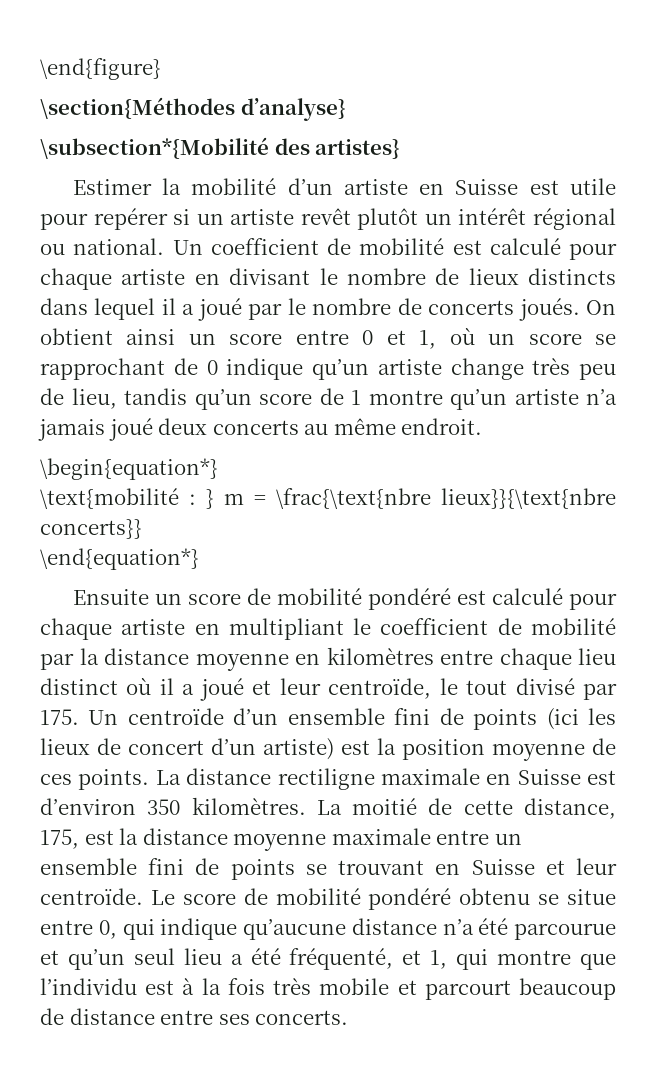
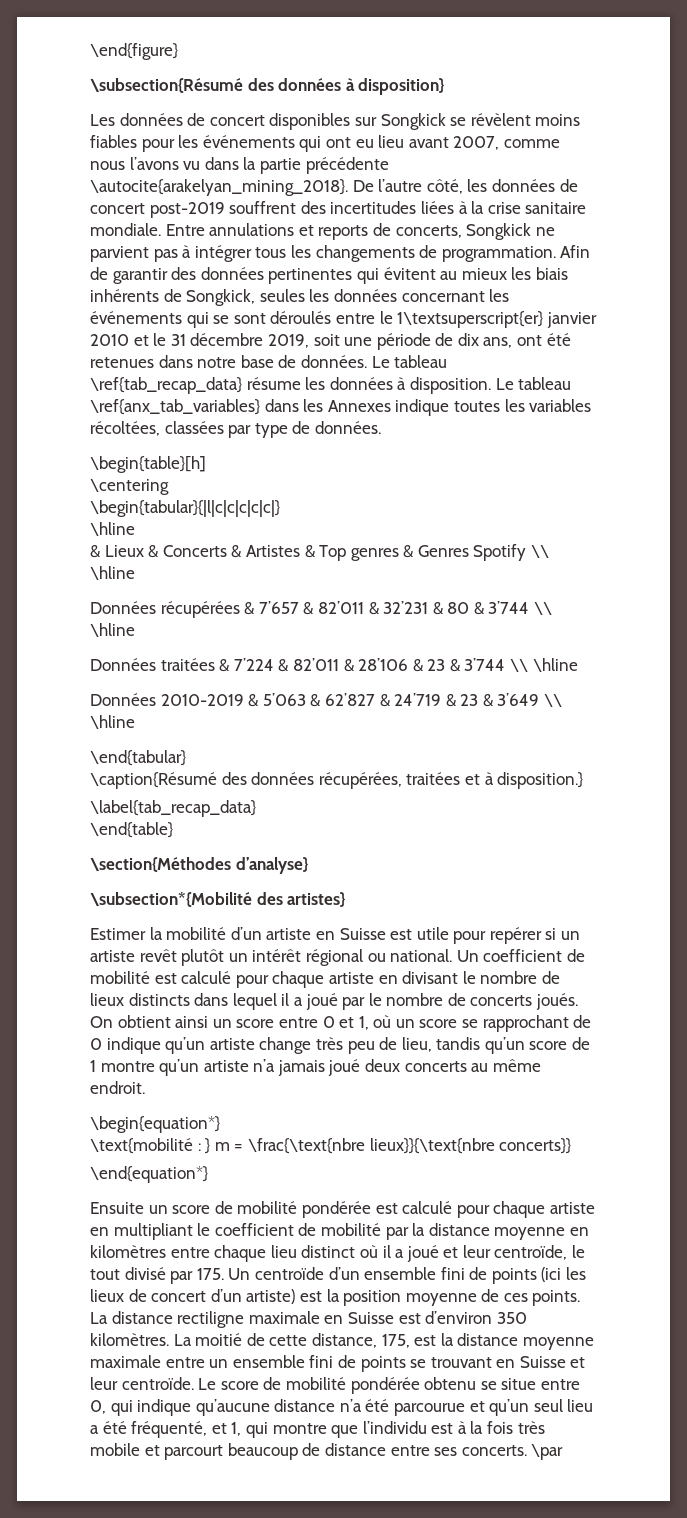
(161, 69) none -> [90,78,446,95] [90,113,581,130] [90,135,560,152] [90,157,389,174] [90,179,578,196] [90,201,587,218] [90,223,555,240] [90,245,591,262] [90,267,568,284] [90,289,510,306] [90,311,597,328] [90,333,571,350] [90,355,448,368] [90,377,572,394] [90,399,592,416] [90,421,381,438] [90,456,206,473] [90,479,169,495] [90,500,280,517] [90,522,135,536] [90,544,550,561] [90,566,135,580] [90,601,553,618] [90,623,135,637] [90,658,578,672] [90,693,563,707] [90,715,135,729] [90,750,186,766] [90,772,584,789] [90,800,256,817] [90,822,173,838] // \subsection{Résumé des données à disposition} // Les données de concert disponibles sur Songkick se révèlent moins fiables pour les événements qui ont eu lieu avant 2007, comme nous l’avons vu dans la partie précédente \autocite{arakelyan_mining_2018}. De l’autre côté, les données de concert post-2019 souffrent des incertitudes liées à la crise sanitaire mondiale. Entre annulations et reports de concerts, Songkick ne parvient pas à intégrer tous les changements de programmation. Afin de garantir des données pertinentes qui évitent au mieux les biais inhérents de Songkick, seules les données concernant les événements qui se sont déroulés entre le 1\textsuperscript{er} janvier 2010 et le 31 décembre 2019, soit une période de dix ans, ont été retenues dans notre base de données. Le tableau \ref{tab_recap_data} résume les données à disposition. Le tableau \ref{anx_tab_variables} dans les Annexes indique toutes les variables récoltées, classées par type de données. // \begin{table}[h] // \centering // \begin{tabular}{|l|c|c|c|c|c|} // \hline // & Lieux & Concerts & Artistes & Top genres & Genres Spotify \\ \hline // Données récupérées & 7’657 & 82’011 & 32’231 & 80 & 3’744 \\ \hline // Données traitées & 7’224 & 82’011 & 28’106 & 23 & 3’744 \\ \hline // Données 2010-2019 & 5’063 & 62’827 & 24’719 & 23 & 3’649 \\ \hline // \end{tabular} // \caption{Résumé des données récupérées, traitées et à disposition.} // \label{tab_recap_data} // \end{table}
[367,588,451,610] pondéré -> [301,1201,371,1218] pondérée
[368,888,452,910] pondéré -> [350,1377,420,1394] pondérée
(349, 1017) none -> [531,1444,564,1460] \par

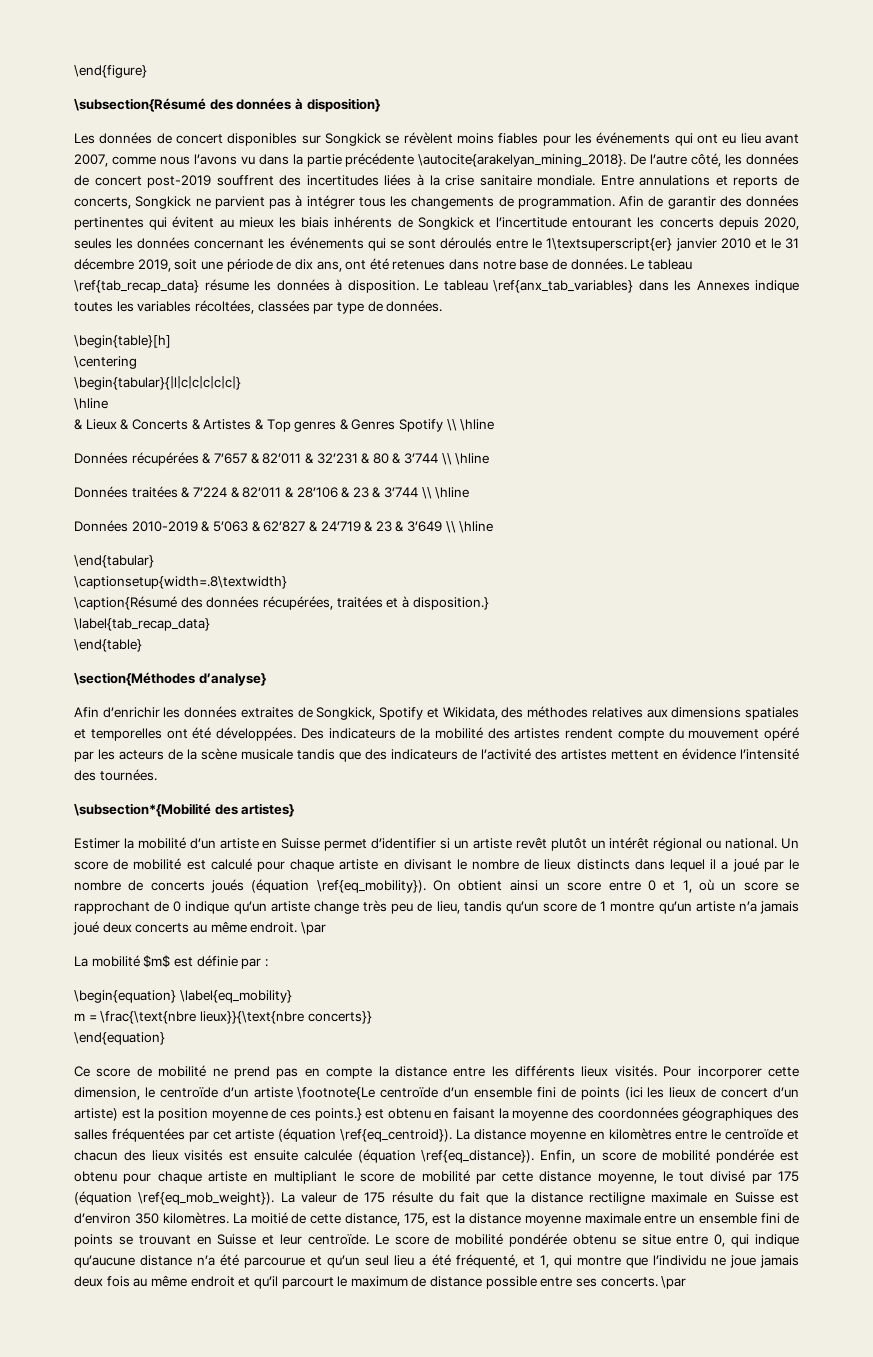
[186,289,256,306] Songkick, -> [417,217,799,230] Songkick et l’incertitude entourant les concerts depuis 2020,
(186, 758) none -> [74,576,287,589] // \captionsetup{width=.8\textwidth}
(309, 865) none -> [74,706,800,720] [74,727,799,741] [74,748,799,762] [74,769,157,781] // Afin d’enrichir les données extraites de Songkick, Spotify et Wikidata, des méthodes relatives aux dimensions spatiales et temporelles ont été développées. Des indicateurs de la mobilité des artistes rendent compte du mouvement opéré par les acteurs de la scène musicale tandis que des indicateurs de l’activité des artistes mettent en évidence l’intensité des tournées.
[390,927,542,944] est utile pour repérer -> [324,838,437,851] permet d’identifier
[483,949,563,962] coefficient -> [74,861,108,870] score
[536,993,579,1010] joués. -> [211,879,426,893] joués (équation \ref{eq_mobility}).
[90,1116,220,1133] [90,1138,211,1154] // \begin{equation*} // \text{mobilité : } -> [300,922,326,935] [74,955,268,969] [74,990,292,1003] \par // La mobilité $m$ est définie par : // \begin{equation} \label{eq_mobility} //
[90,1166,208,1183] [90,1201,595,1218] [90,1223,589,1240] [90,1245,586,1262] [90,1267,251,1284] \end{equation*} // Ensuite un score de mobilité pondérée est calculé pour chaque artiste en multipliant le coefficient de mobilité par la distance moyenne en kilomètres entre chaque lieu distinct où il a joué et leur centroïde, le tout divisé par 175. Un -> [74,1032,165,1045] [74,1065,800,1079] [74,1087,376,1100] \end{equation} // Ce score de mobilité ne prend pas en compte la distance entre les différents lieux visités. Pour incorporer cette dimension, le centroïde d’un artiste \footnote{Le
[532,1290,581,1306] [90,1312,108,1324] points. La -> [314,1107,799,1121] [74,1128,800,1142] [74,1149,799,1163] [74,1170,800,1184] [74,1191,525,1205] points.} est obtenu en faisant la moyenne des coordonnées géographiques des salles fréquentées par cet artiste (équation \ref{eq_centroid}). La distance moyenne en kilomètres entre le centroïde et chacun des lieux visités est ensuite calculée (équation \ref{eq_distance}). Enfin, un score de mobilité pondérée est obtenu pour chaque artiste en multipliant le score de mobilité par cette distance moyenne, le tout divisé par 175 (équation \ref{eq_mob_weight}). La valeur de 175 résulte du fait que la
[431,1421,545,1434] [90,1443,298,1460] est à la fois très mobile et parcourt beaucoup -> [710,1255,799,1268] [74,1275,408,1289] ne joue jamais deux fois au même endroit et qu’il parcourt le maximum
(386, 1449) none -> [485,1276,537,1289] possible

